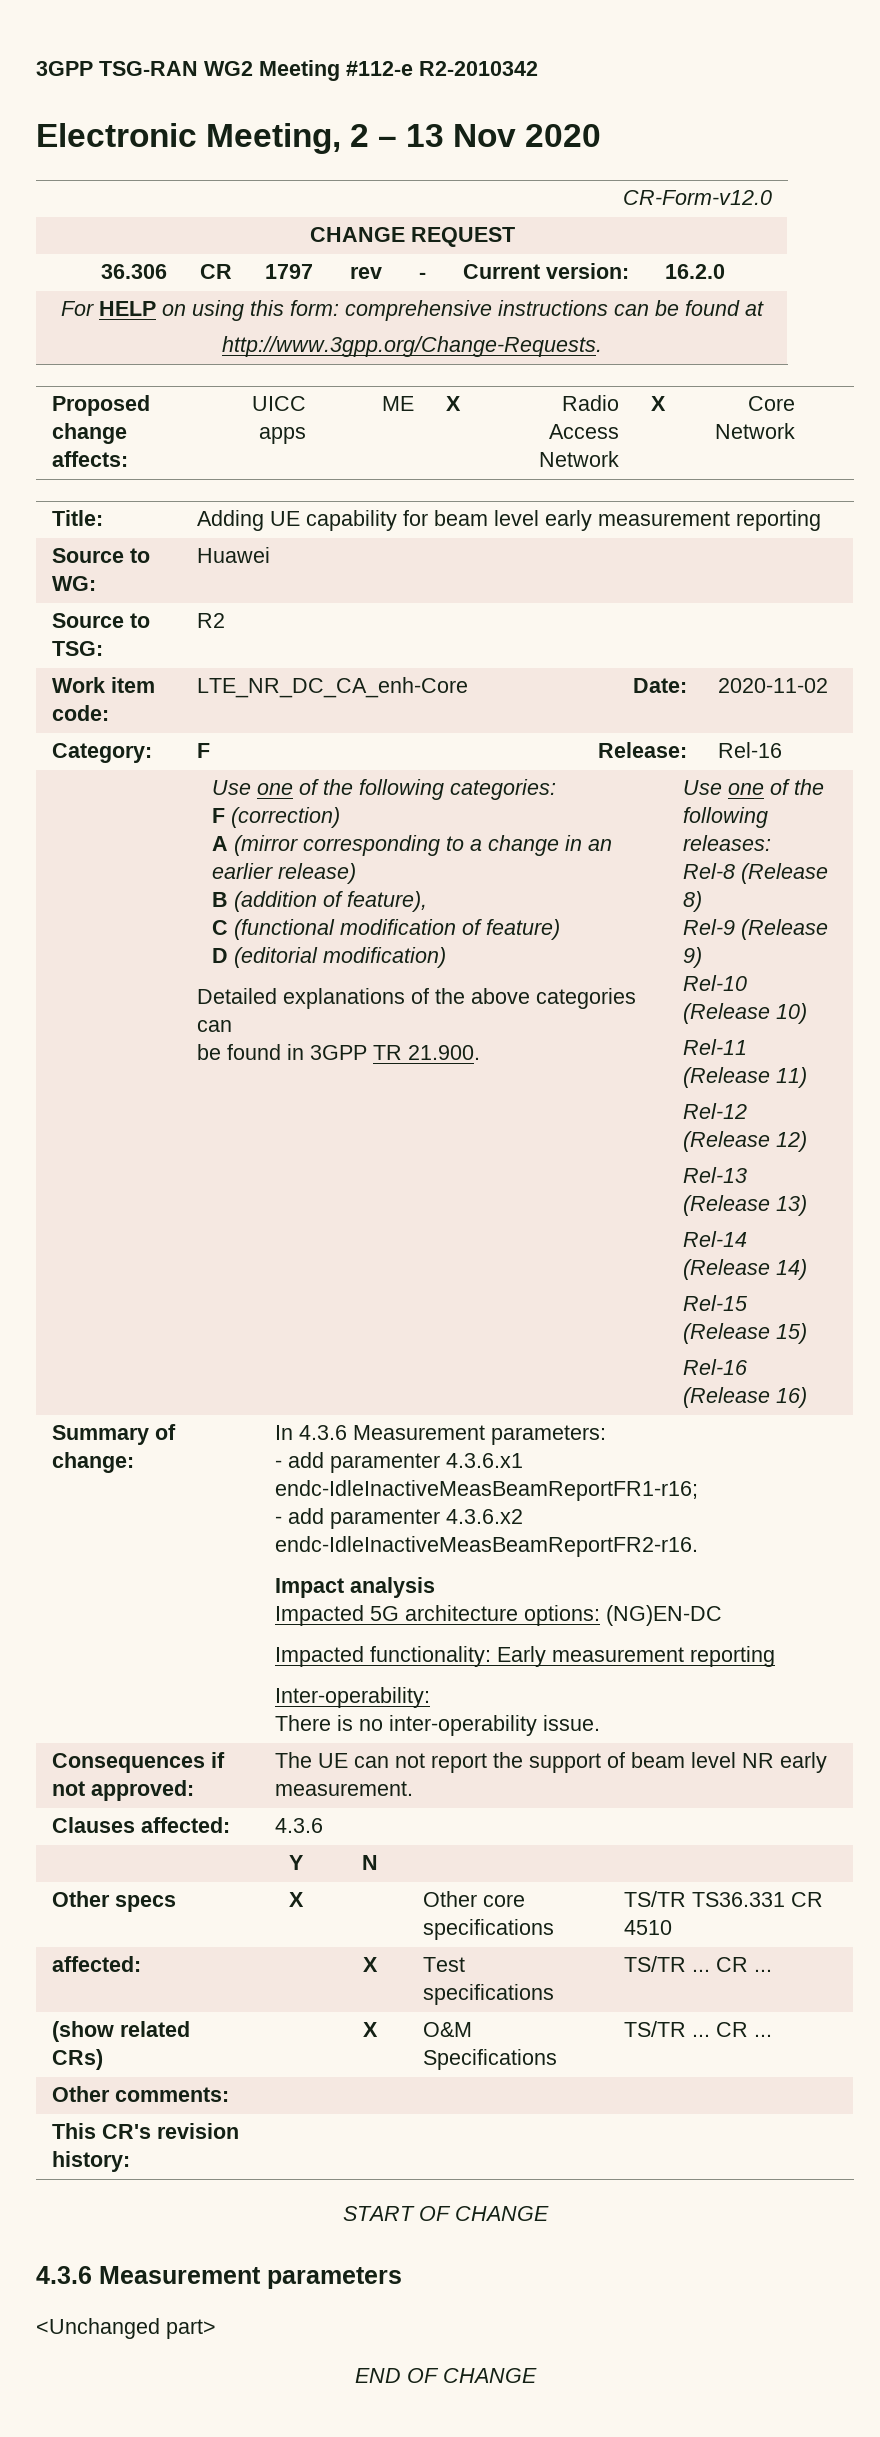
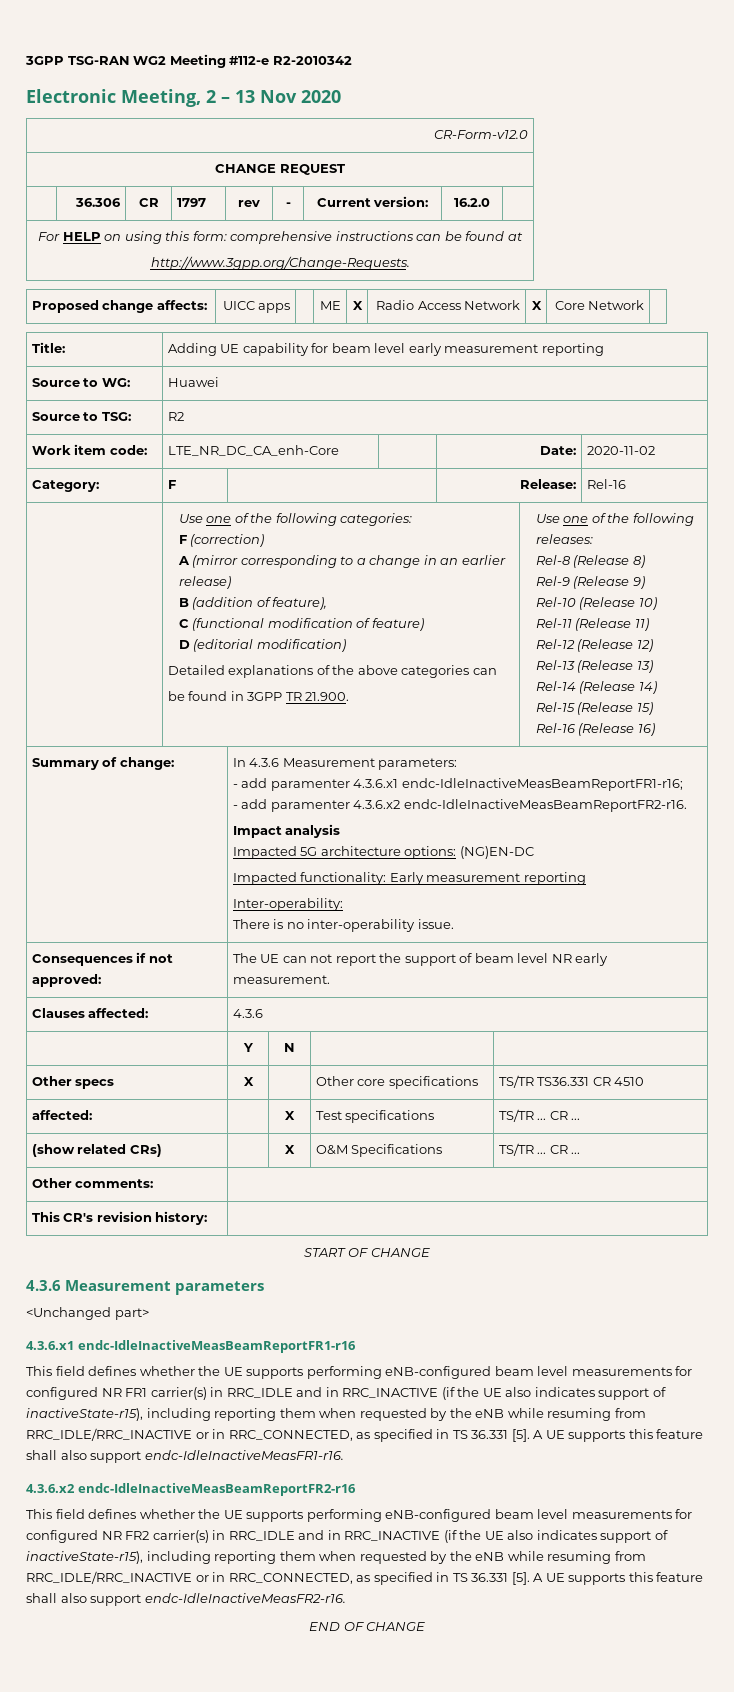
(216, 2329) none -> [26,1340,356,1353] [26,1366,693,1379] [26,1387,666,1400] [26,1408,646,1421] [26,1428,704,1442] [26,1450,344,1463] [26,1483,356,1496] [26,1509,693,1522] [26,1530,668,1543] [26,1551,646,1564] [26,1571,704,1585] [26,1593,346,1606] // 4.3.6.x1 endc-IdleInactiveMeasBeamReportFR1-r16 // This field defines whether the UE supports performing eNB-configured beam level measurements for configured NR FR1 carrier(s) in RRC_IDLE and in RRC_INACTIVE (if the UE also indicates support of inactiveState-r15), including reporting them when requested by the eNB while resuming from RRC_IDLE/RRC_INACTIVE or in RRC_CONNECTED, as specified in TS 36.331 [5]. A UE supports this feature shall also support endc-IdleInactiveMeasFR1-r16. // 4.3.6.x2 endc-IdleInactiveMeasBeamReportFR2-r16 // This field defines whether the UE supports performing eNB-configured beam level measurements for configured NR FR2 carrier(s) in RRC_IDLE and in RRC_INACTIVE (if the UE also indicates support of inactiveState-r15), including reporting them when requested by the eNB while resuming from RRC_IDLE/RRC_INACTIVE or in RRC_CONNECTED, as specified in TS 36.331 [5]. A UE supports this feature shall also support endc-IdleInactiveMeasFR2-r16.

